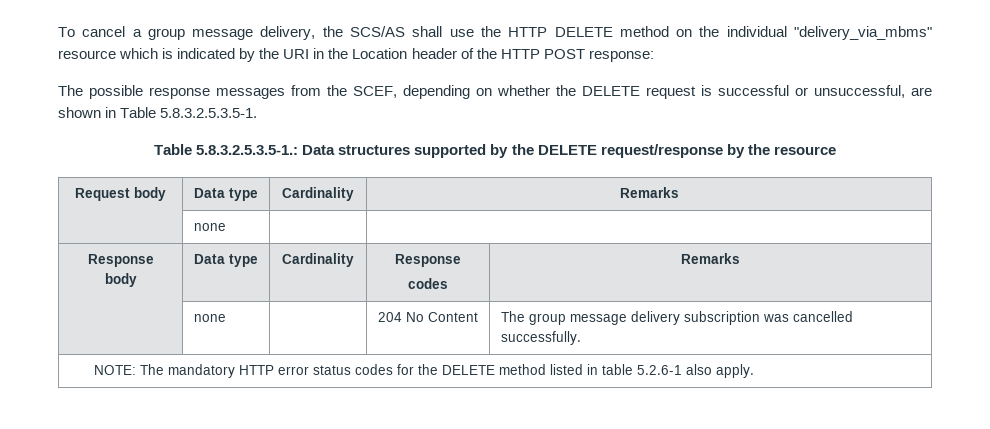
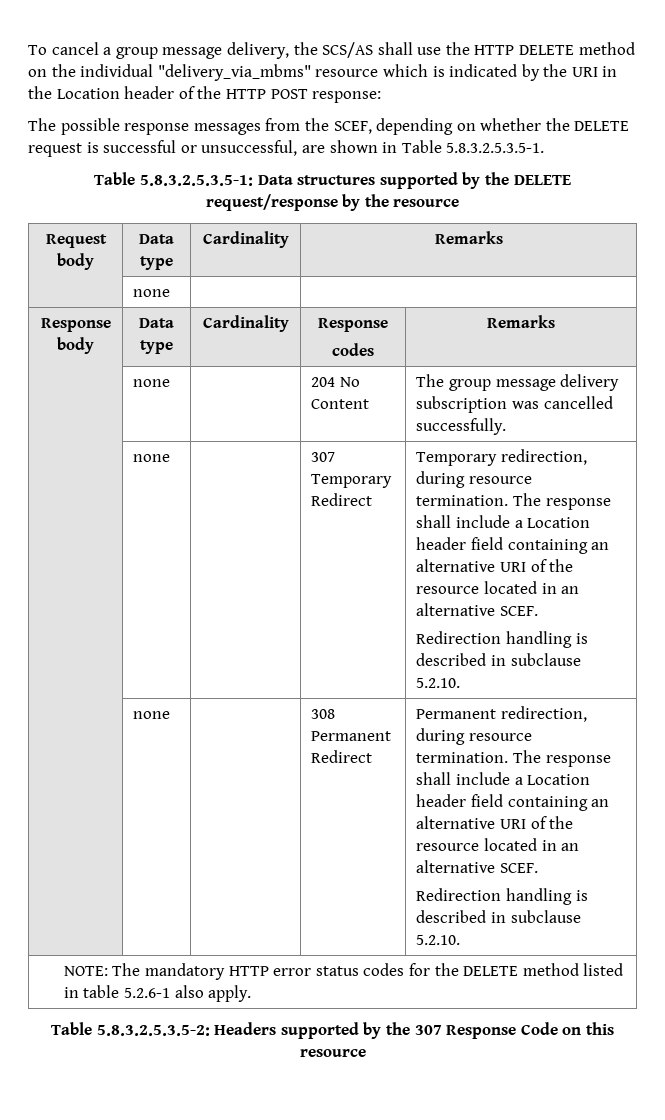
[196,145,299,155] 5.8.3.2.5.3.5-1.: -> [140,175,254,186] 5.8.3.2.5.3.5-1:
(581, 338) none -> [133,454,171,462] [311,452,336,462] [311,474,393,488] [311,493,373,506] [416,449,587,466] [416,471,532,488] [416,493,611,510] [416,515,591,528] [416,537,610,554] [416,559,574,572] [416,581,580,594] [416,603,538,616] [416,631,588,648] [416,653,581,666] [416,678,461,688] [133,711,171,719] [311,709,336,719] [311,731,392,741] [311,750,373,763] [416,706,587,722] [416,728,532,745] [416,750,611,767] [416,772,591,785] [416,794,610,811] [416,816,574,829] [416,838,580,851] [416,860,538,873] [416,888,588,905] [416,910,581,923] [416,935,461,945] // | none | | 307 Temporary Redirect | Temporary redirection, during resource termination. The response shall include a Location header field containing an alternative URI of the resource located in an alternative SCEF. // Redirection handling is described in subclause 5.2.10. // | none | | 308 Permanent Redirect | Permanent redirection, during resource termination. The response shall include a Location header field containing an alternative URI of the resource located in an alternative SCEF. // Redirection handling is described in subclause 5.2.10.
(754, 371) none -> [51,1022,614,1039] [299,1049,366,1057] // Table 5.8.3.2.5.3.5-2: Headers supported by the 307 Response Code on this resource

